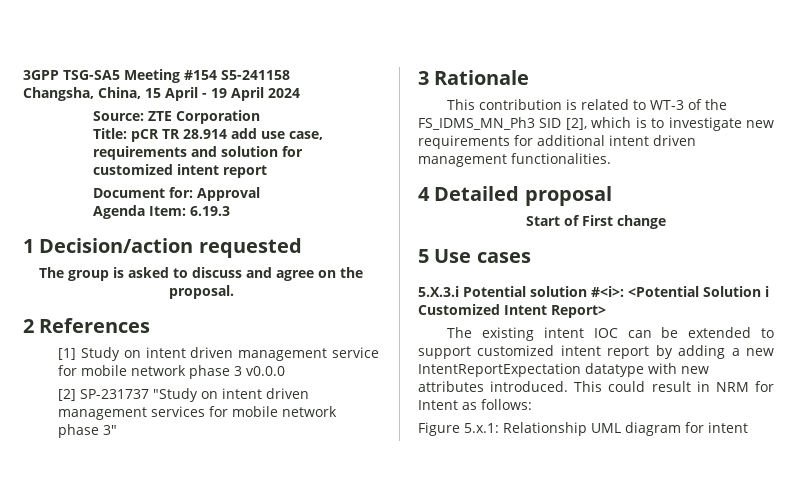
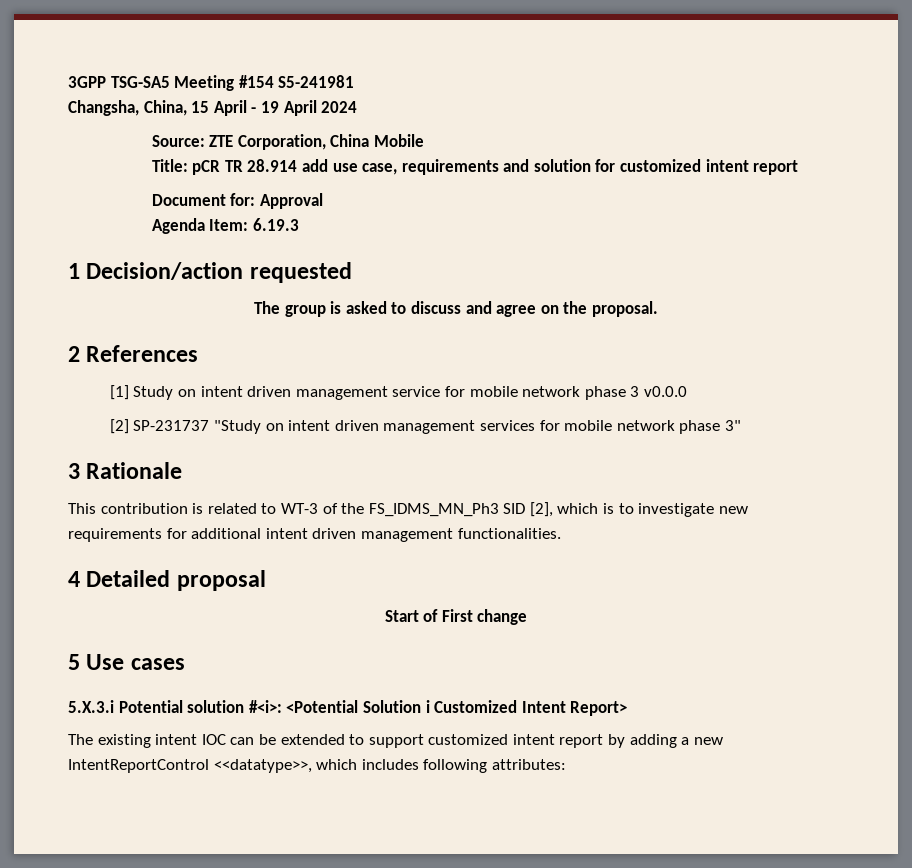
[221,70,290,80] S5-241158 -> [278,75,355,88] S5-241981
[176,110,261,124] Corporation -> [237,134,424,150] Corporation, China Mobile
[418,363,709,377] [418,381,774,392] [418,399,532,410] [418,422,748,436] IntentReportExpectation datatype with new attributes introduced. This could result in NRM for Intent as follows: // Figure 5.x.1: Relationship UML diagram for intent -> [68,759,566,773] IntentReportControl <<datatype>>, which includes following attributes:

